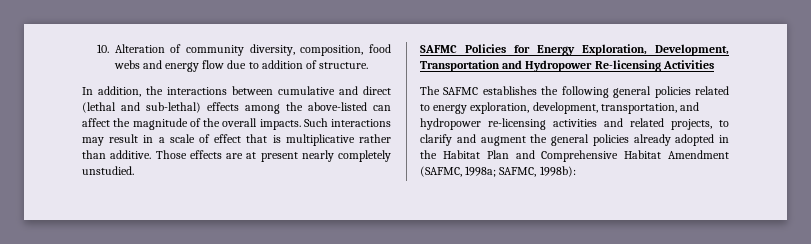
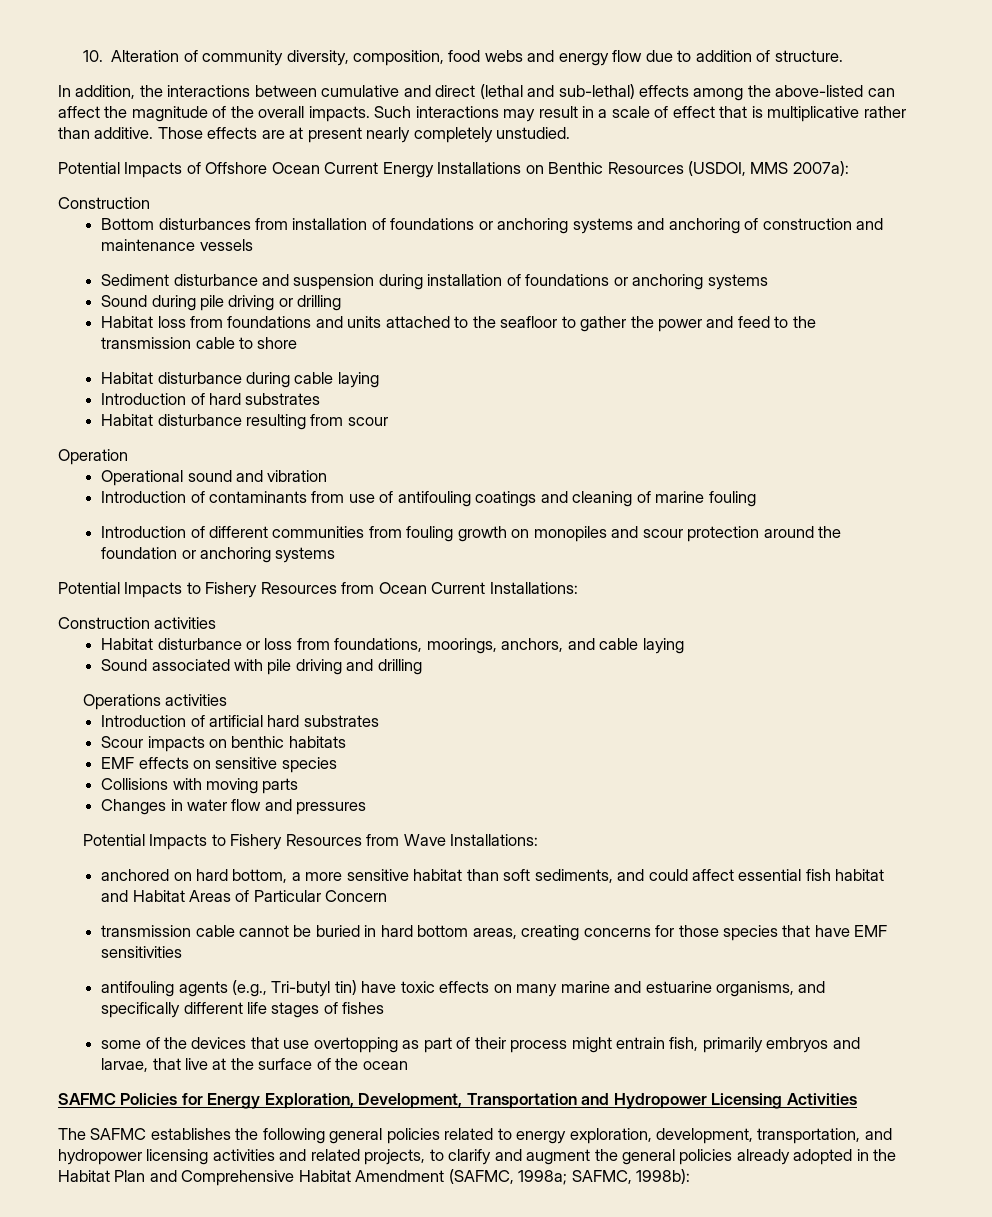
(134, 170) none -> [58,161,849,178] [58,197,150,209] [101,218,883,234] [101,239,253,251] [101,274,768,290] [101,295,342,311] [101,316,816,332] [101,337,298,349] [101,372,379,388] [101,393,321,405] [101,414,388,430] [58,449,128,465] [101,470,328,486] [101,491,756,507] [101,526,841,542] [101,547,336,563] [58,582,578,598] [58,617,217,629] [101,638,684,654] [101,659,422,675] [82,694,228,710] [101,715,379,727] [101,736,346,752] [101,757,337,773] [101,778,299,794] [101,799,367,815] [82,834,539,850] [101,869,885,883] [101,890,388,902] [101,925,888,941] [101,946,183,958] [101,980,826,997] [101,1002,385,1018] [101,1037,860,1053] [101,1058,408,1072] // Potential Impacts of Offshore Ocean Current Energy Installations on Benthic Resources (USDOI, MMS 2007a): // Construction // Bottom disturbances from installation of foundations or anchoring systems and anchoring of construction and maintenance vessels // Sediment disturbance and suspension during installation of foundations or anchoring systems // Sound during pile driving or drilling // Habitat loss from foundations and units attached to the seafloor to gather the power and feed to the transmission cable to shore // Habitat disturbance during cable laying // Introduction of hard substrates // Habitat disturbance resulting from scour // Operation // Operational sound and vibration // Introduction of contaminants from use of antifouling coatings and cleaning of marine fouling // Introduction of different communities from fouling growth on monopiles and scour protection around the foundation or anchoring systems // Potential Impacts to Fishery Resources from Ocean Current Installations: // Construction activities // Habitat disturbance or loss from foundations, moorings, anchors, and cable laying // Sound associated with pile driving and drilling // Operations activities // Introduction of artificial hard substrates // Scour impacts on benthic habitats // EMF effects on sensitive species // Collisions with moving parts // Changes in water flow and pressures // Potential Impacts to Fishery Resources from Wave Installations: // anchored on hard bottom, a more sensitive habitat than soft sediments, and could affect essential fish habitat and Habitat Areas of Particular Concern // transmission cable cannot be buried in hard bottom areas, creating concerns for those species that have EMF sensitivities // antifouling agents (e.g., Tri-butyl tin) have toxic effects on many marine and estuarine organisms, and specifically different life stages of fishes // some of the devices that use overtopping as part of their process might entrain fish, primarily embryos and larvae, that live at the surface of the ocean
[594,60,661,72] Re-licensing -> [711,1093,783,1109] Licensing
[488,118,546,130] re-licensing -> [146,1149,209,1165] licensing

